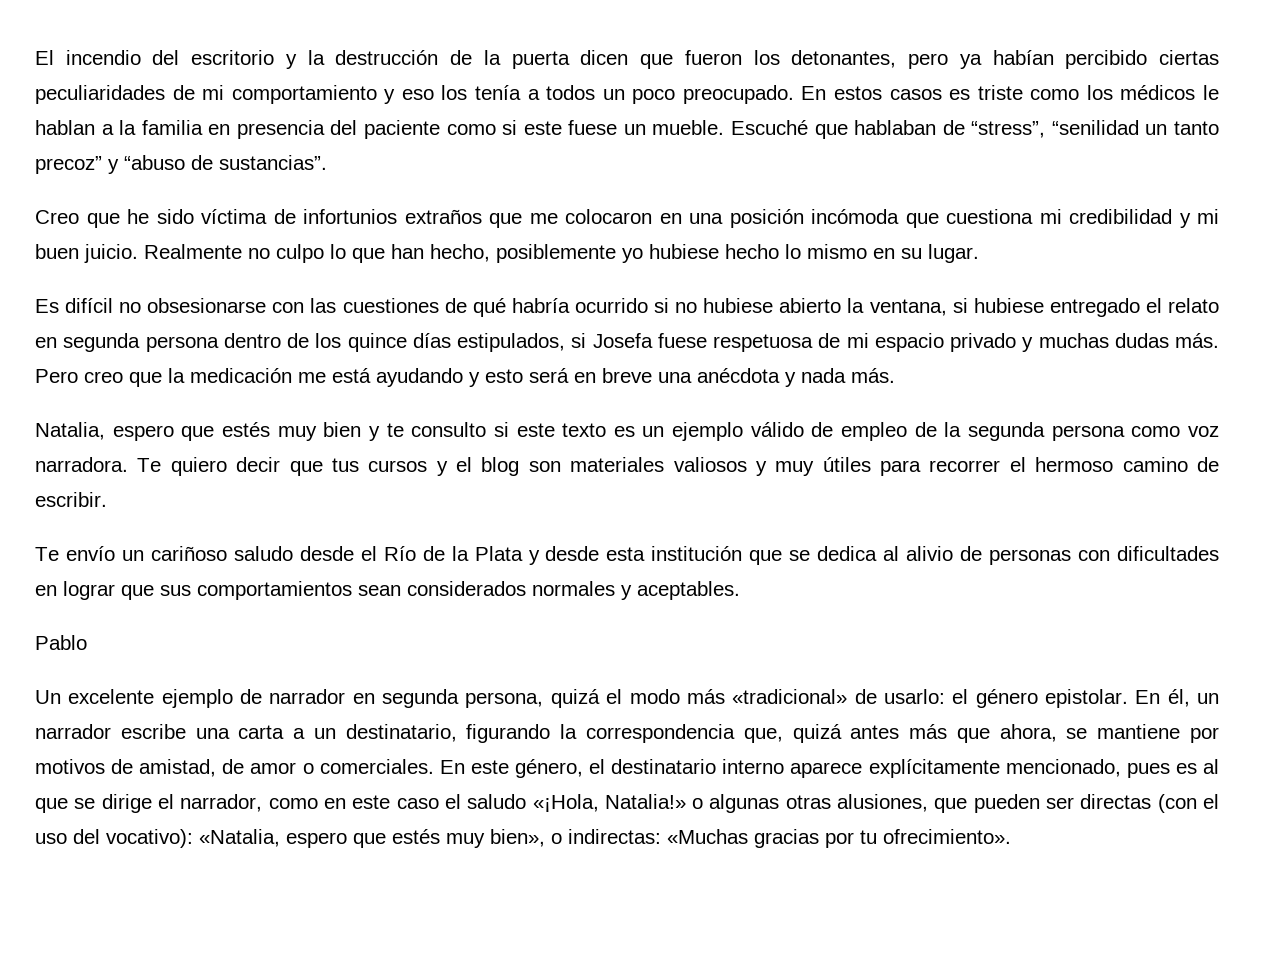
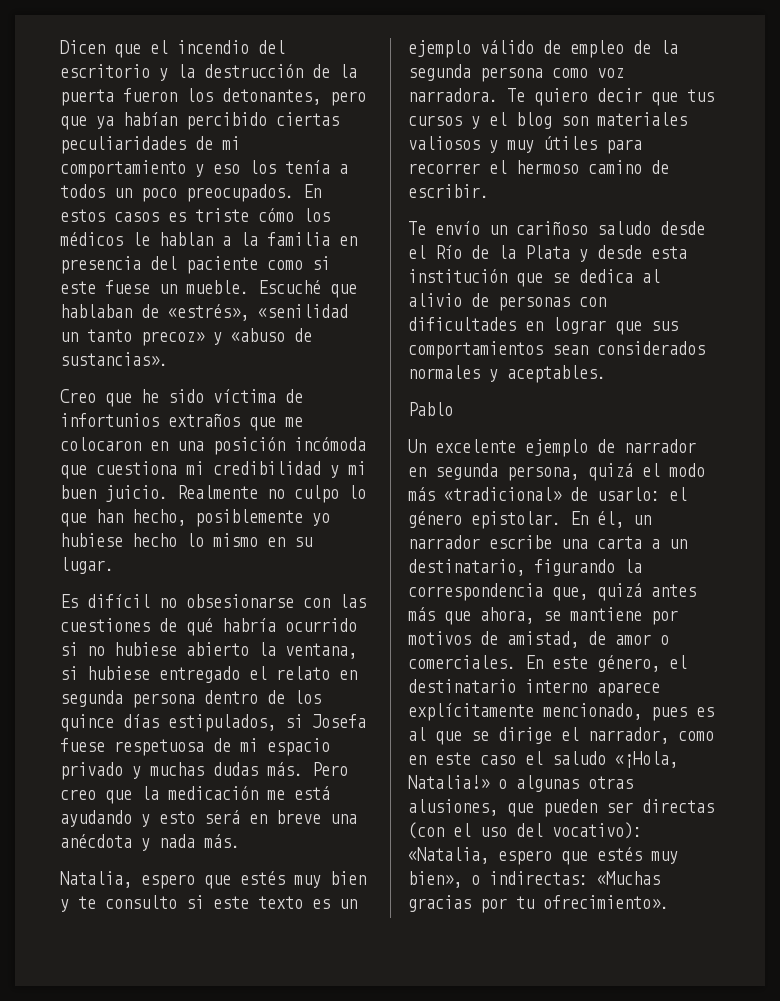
[35,50,54,65] El -> [60,40,168,58] Dicen que el
[580,50,674,69] dicen que -> (114, 97) none
(949, 61) none -> [60,116,87,130] que
[682,85,794,104] preocupado. -> [186,184,294,202] preocupados.
[1030,89,1080,100] como -> [258,208,294,222] cómo
[971,120,1219,138] [35,155,327,174] “stress”, “senilidad un tanto precoz” y “abuso de sustancias”. -> [168,304,348,321] [60,328,312,346] [60,352,168,366] «estrés», «senilidad un tanto precoz» y «abuso de sustancias».

